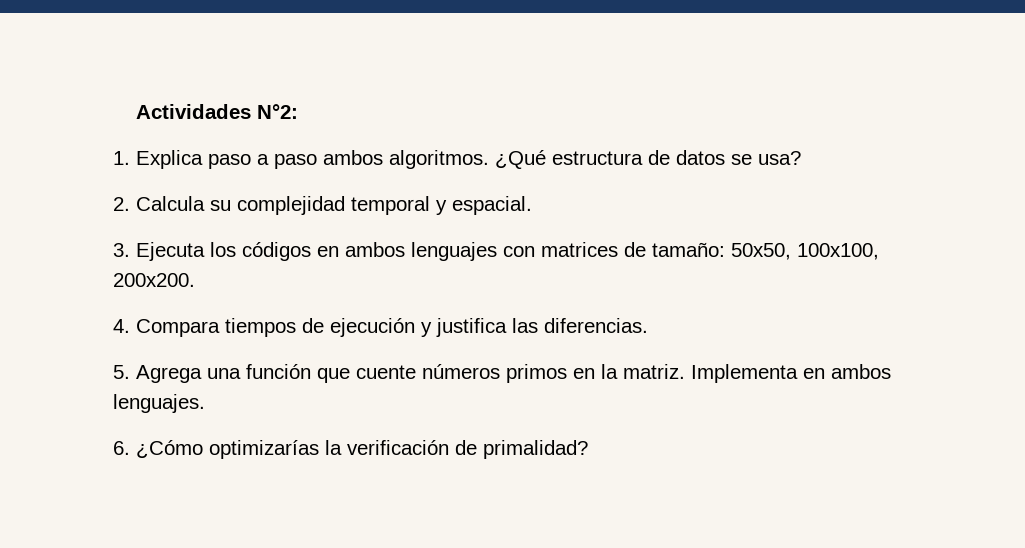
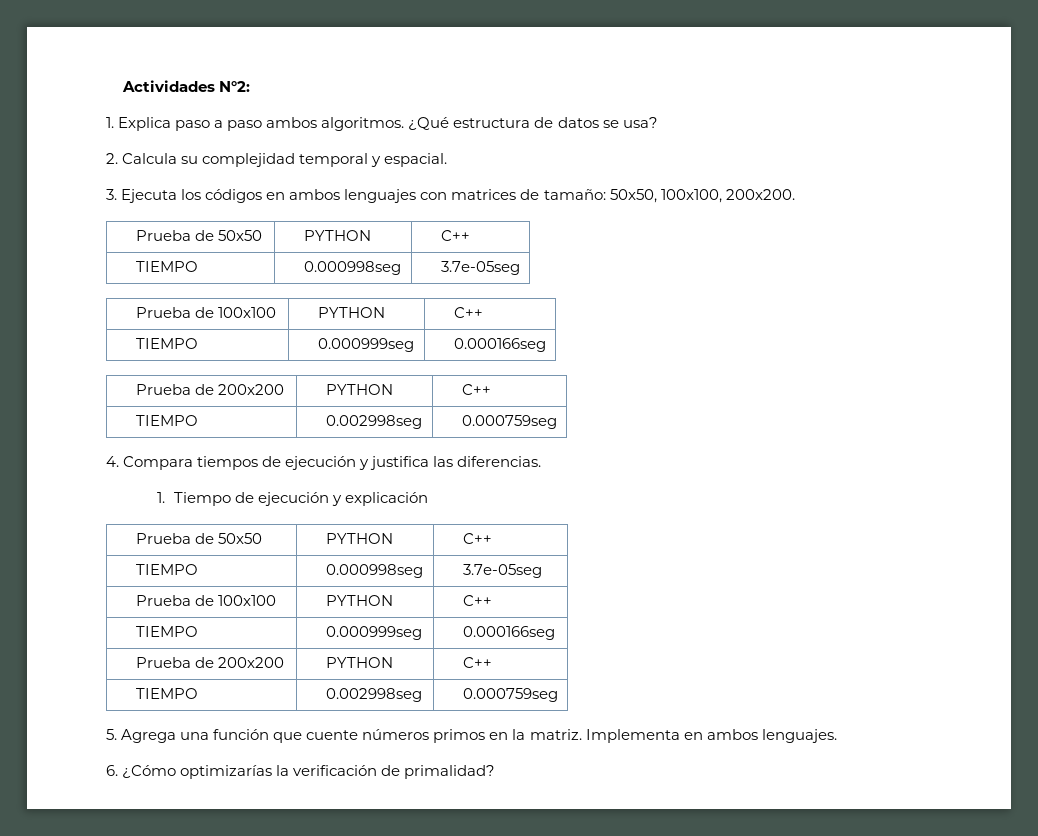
(195, 280) none -> [135,230,262,241] [303,230,371,241] [440,230,470,241] [135,261,198,272] [303,261,401,275] [440,261,520,275] [135,307,276,318] [317,307,385,318] [453,307,483,318] [135,338,198,349] [317,338,414,352] [453,338,546,352] [135,384,284,395] [325,384,393,395] [461,384,491,395] [135,415,198,426] [325,415,422,429] [461,415,557,429] // Prueba de 50x50 | PYTHON | C++ // TIEMPO | 0.000998seg | 3.7e-05seg // Prueba de 100x100 | PYTHON | C++ // TIEMPO | 0.000999seg | 0.000166seg // Prueba de 200x200 | PYTHON | C++ // TIEMPO | 0.002998seg | 0.000759seg
(648, 325) none -> [157,492,429,506] [135,533,262,544] [325,533,393,544] [462,533,492,544] [135,564,198,575] [325,564,423,578] [462,564,542,578] [135,595,276,606] [325,595,393,606] [462,595,492,606] [135,626,198,637] [325,626,422,640] [462,626,555,640] [135,657,284,668] [325,657,393,668] [462,657,492,668] [135,688,198,699] [325,688,422,702] [462,688,558,702] // 1. Tiempo de ejecución y explicación // Prueba de 50x50 | PYTHON | C++ // TIEMPO | 0.000998seg | 3.7e-05seg // Prueba de 100x100 | PYTHON | C++ // TIEMPO | 0.000999seg | 0.000166seg // Prueba de 200x200 | PYTHON | C++ // TIEMPO | 0.002998seg | 0.000759seg

